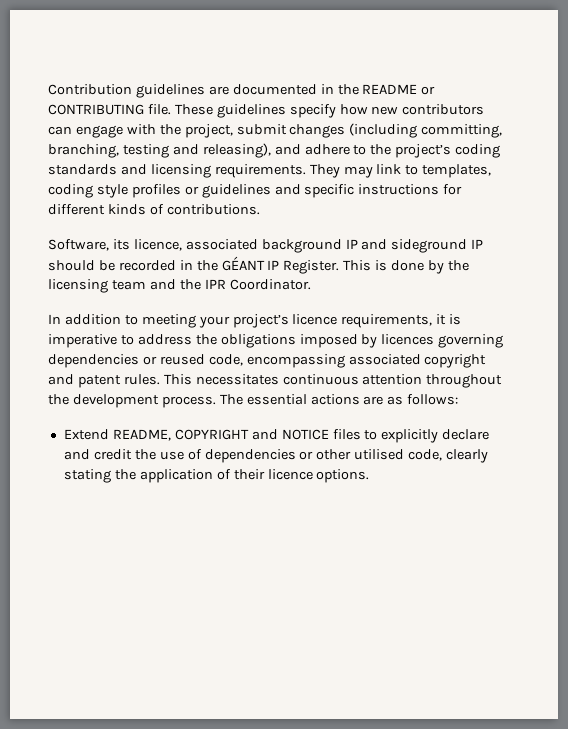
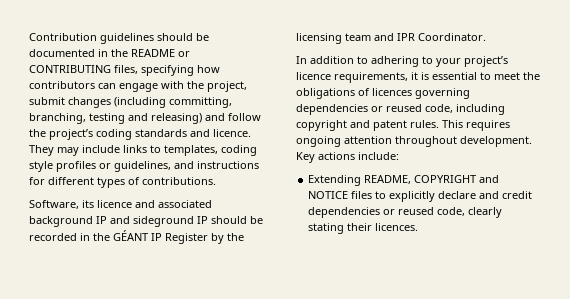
[208,86,229,95] are -> [157,33,209,41] should be
[147,104,399,118] file. These guidelines specify how new -> [114,65,220,76] files, specifying how
[202,143,367,158] releasing), and adhere to -> [151,113,261,124] releasing) and follow
[150,164,402,178] licensing requirements. They may link -> [213,129,251,137] [29,145,147,156] licence. They may include links
[201,184,355,198] guidelines and specific -> [114,161,194,172] guidelines, and
[107,204,146,215] kinds -> [97,177,125,188] types
[133,239,182,251] licence, -> [97,200,155,208] licence and
[283,260,425,274] Register. This is done -> [165,233,208,244] Register
[179,279,201,290] the -> (394, 37) none
[141,314,196,328] meeting -> [371,56,433,67] adhering to
[48,334,378,348] imperative to address the obligations imposed by -> [432,72,540,80] [296,88,370,99] essential to meet the obligations of
[246,354,421,368] encompassing associated -> [456,104,505,115] including
[195,374,503,388] [48,394,459,408] [63,429,109,440] necessitates continuous attention throughout the development process. The essential actions are as follows: // Extend -> [466,120,510,131] [296,136,532,147] [296,152,399,163] [308,175,362,186] requires ongoing attention throughout development. Key actions include: // Extending
[134,449,489,463] [63,469,370,483] the use of dependencies or other utilised code, clearly stating the application of their licence options. -> [308,207,503,218] [308,223,419,234] dependencies or reused code, clearly stating their licences.

